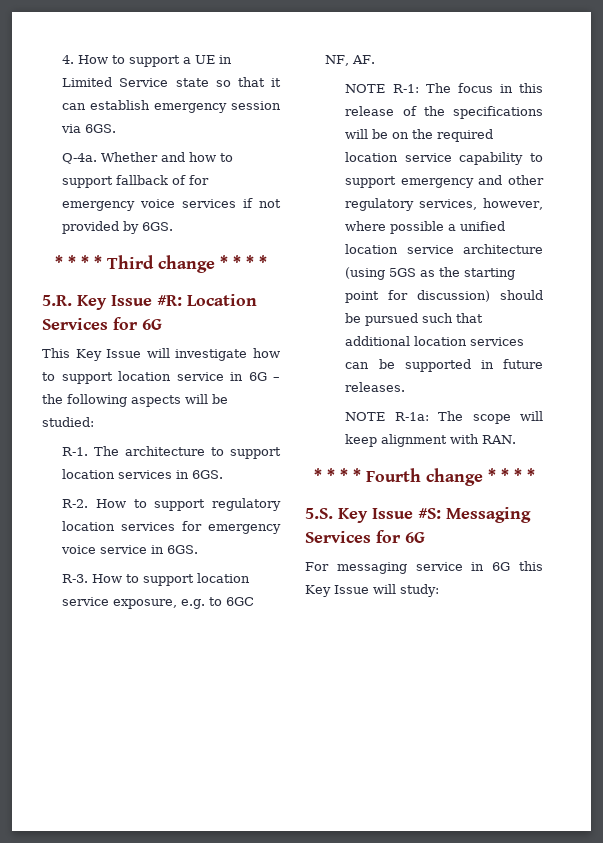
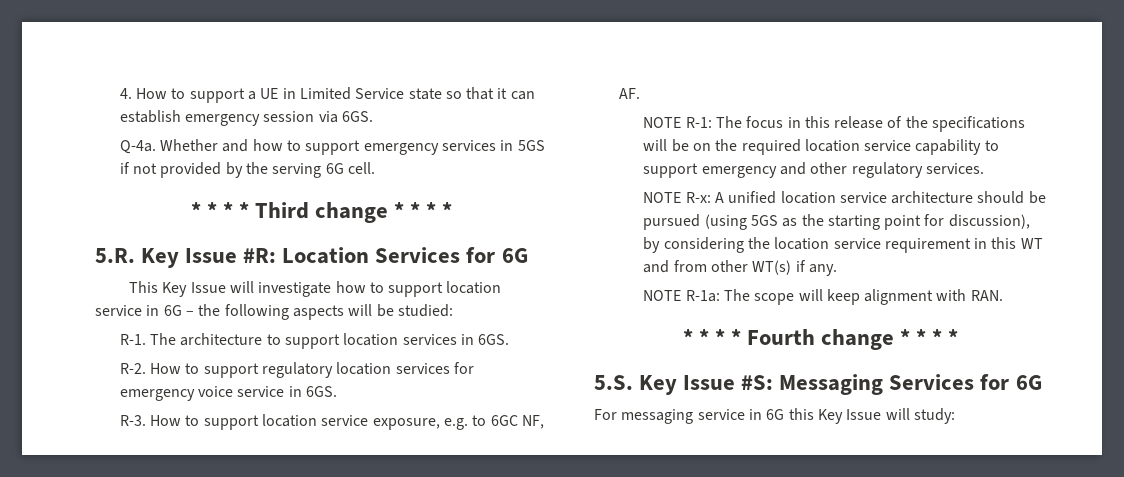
[116,175,210,185] [62,198,281,211] [62,221,174,234] fallback of for emergency voice services if not provided by 6GS. -> [363,140,545,155] [119,162,375,178] emergency services in 5GS if not provided by the serving 6G cell.
[419,198,544,210] [345,221,457,234] services, however, where possible a -> [925,163,984,174] [643,192,724,203] services. // NOTE R-x: A
(543, 249) none -> [977,191,1046,204] [643,214,701,230] should be pursued
[417,290,543,302] [345,313,484,326] [345,336,525,346] [345,359,543,372] [345,382,406,392] discussion) should be pursued such that additional location services can be supported in future releases. -> [948,214,1030,229] [643,237,1043,253] [643,260,837,276] discussion), by considering the location service requirement in this WT and from other WT(s) if any.

